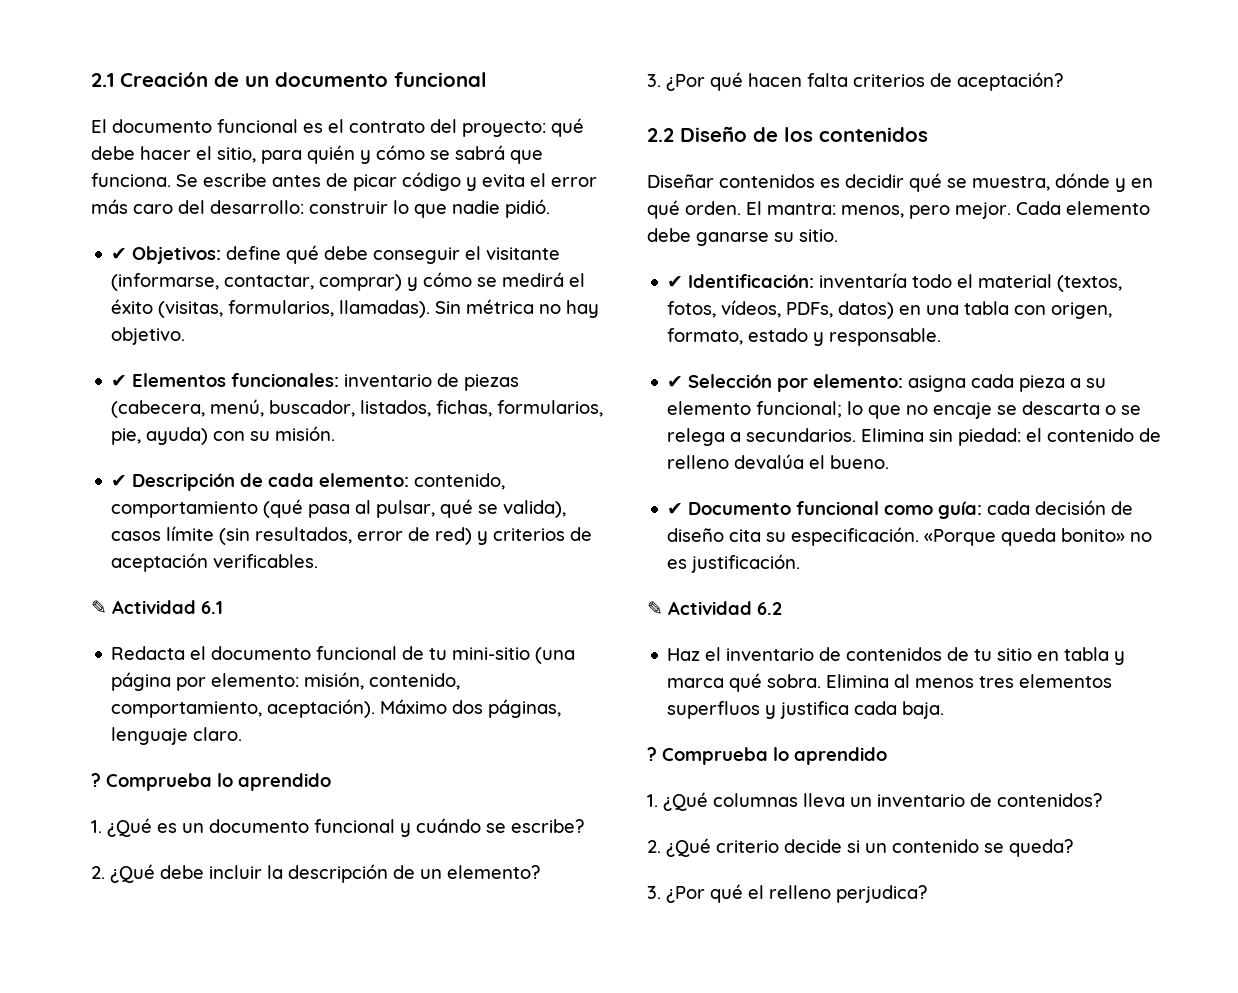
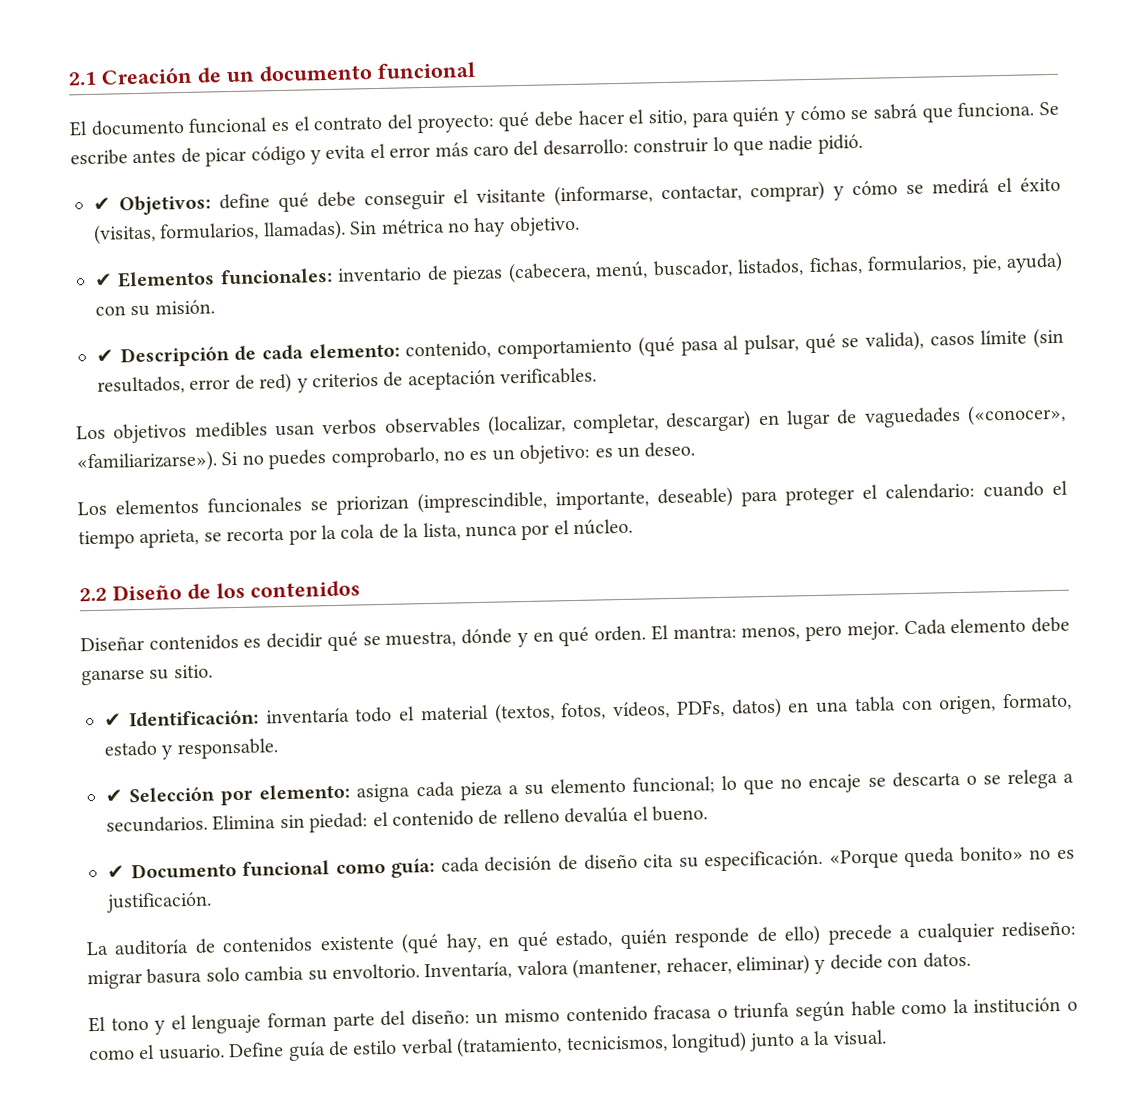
[91,600,223,614] [111,646,576,664] [111,672,461,691] [111,699,562,718] [111,727,243,745] [91,773,331,791] [91,818,584,837] [91,864,540,883] [647,72,1063,91] ✎ Actividad 6.1 // Redacta el documento funcional de tu mini-sitio (una página por elemento: misión, contenido, comportamiento, aceptación). Máximo dos páginas, lenguaje claro. // ? Comprueba lo aprendido // 1. ¿Qué es un documento funcional y cuándo se escribe? // 2. ¿Qué debe incluir la descripción de un elemento? // 3. ¿Por qué hacen falta criterios de aceptación? -> [76,403,1066,444] [76,441,696,474] [77,480,1068,516] [78,518,634,550] Los objetivos medibles usan verbos observables (localizar, completar, descargar) en lugar de vaguedades («conocer», «familiarizarse»). Si no puedes comprobarlo, no es un objetivo: es un deseo. // Los elementos funcionales se priorizan (imprescindible, importante, deseable) para proteger el calendario: cuando el tiempo aprieta, se recorta por la cola de la lista, nunca por el núcleo.
[647,601,782,615] [667,647,1126,665] [667,673,1113,692] [667,701,945,719] [647,747,887,765] [647,792,1102,811] [647,838,1073,857] [647,884,927,903] ✎ Actividad 6.2 // Haz el inventario de contenidos de tu sitio en tabla y marca qué sobra. Elimina al menos tres elementos superfluos y justifica cada baja. // ? Comprueba lo aprendido // 1. ¿Qué columnas lleva un inventario de contenidos? // 2. ¿Qué criterio decide si un contenido se queda? // 3. ¿Por qué el relleno perjudica? -> [86,920,1076,956] [87,951,971,990] [88,996,1079,1035] [89,1029,887,1062] La auditoría de contenidos existente (qué hay, en qué estado, quién responde de ello) precede a cualquier rediseño: migrar basura solo cambia su envoltorio. Inventaría, valora (mantener, rehacer, eliminar) y decide con datos. // El tono y el lenguaje forman parte del diseño: un mismo contenido fracasa o triunfa según hable como la institución o como el usuario. Define guía de estilo verbal (tratamiento, tecnicismos, longitud) junto a la visual.

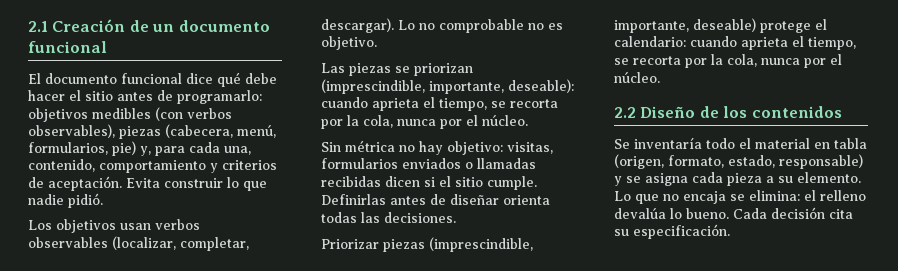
[271,101,1059,134] [70,138,629,167] es el contrato del proyecto: qué debe hacer el sitio, para quién y cómo se sabrá que funciona. Se escribe antes de picar código y evita el error más caro del desarrollo: -> [186,72,277,87] [28,90,262,104] [28,107,232,122] [28,124,276,139] [28,141,251,156] [28,159,277,173] [28,176,160,191] dice qué debe hacer el sitio antes de programarlo: objetivos medibles (con verbos observables), piezas (cabecera, menú, formularios, pie) y, para cada una, contenido, comportamiento y criterios de aceptación. Evita
[93,176,1061,216] [93,215,580,245] [94,251,1063,288] [95,299,215,317] [96,327,1064,368] [97,367,598,395] // ✔ Objetivos: define qué debe conseguir el visitante (informarse, contactar, comprar) y cómo se medirá el éxito (visitas, formularios, llamadas). Sin métrica no hay objetivo. // ✔ Elementos funcionales: inventario de piezas (cabecera, menú, buscador, listados, fichas, formularios, pie, ayuda) con su misión. // ✔ Descripción de cada elemento: contenido, comportamiento (qué pasa al pulsar, qué se valida), casos límite (sin resultados, error de red) y criterios de aceptación verificables. -> (103, 200) none
[194,421,268,438] medibles -> (116, 226) none
[665,403,1066,433] [76,441,696,474] [77,480,1068,516] [78,522,461,550] descargar) en lugar de vaguedades («conocer», «familiarizarse»). Si no puedes comprobarlo, no es un objetivo: es un deseo. // Los elementos funcionales se priorizan (imprescindible, importante, deseable) para proteger el calendario: cuando el tiempo aprieta, se recorta por la cola de la lista, -> [321,18,563,33] [321,36,377,50] [321,63,473,76] [321,79,574,94] [321,97,558,111] [321,115,528,129] [321,140,553,155] [321,158,536,169] [321,176,537,190] [321,194,550,205] [321,212,456,223] [321,237,533,252] [614,18,827,33] [614,36,856,50] [614,54,757,68] descargar). Lo no comprobable no es objetivo. // Las piezas se priorizan (imprescindible, importante, deseable): cuando aprieta el tiempo, se recorta por la cola, nunca por el núcleo. // Sin métrica no hay objetivo: visitas, formularios enviados o llamadas recibidas dicen si el sitio cumple. Definirlas antes de diseñar orienta todas las decisiones. // Priorizar piezas (imprescindible, importante, deseable) protege el calendario: cuando aprieta el tiempo, se recorta por la cola,
[80,616,1070,652] [81,664,213,686] [104,692,1072,728] [104,738,279,760] [105,783,351,806] Diseñar contenidos es decidir qué se muestra, dónde y en qué orden. El mantra: menos, pero mejor. Cada elemento debe ganarse su sitio. // ✔ Identificación: inventaría todo el material (textos, fotos, vídeos, PDFs, datos) en una tabla con origen, formato, estado y responsable. // ✔ Selección por elemento: -> [614,137,867,149] [614,154,863,169] [614,176,641,186] Se inventaría todo el material en tabla (origen, formato, estado, responsable) y se
[549,768,1075,795] [106,809,499,833] elemento funcional; lo que no encaje se descarta o se relega a secundarios. Elimina sin piedad: el contenido de -> [797,172,861,183] [614,190,816,204] elemento. Lo que no encaja se elimina: el
[632,806,649,821] el -> [670,208,682,219] lo
[107,845,1075,880] [106,891,212,913] [86,920,1076,956] [87,951,971,990] [88,996,1079,1035] [89,1029,887,1062] // ✔ Documento funcional como guía: cada decisión de diseño cita su especificación. «Porque queda bonito» no es justificación. // La auditoría de contenidos existente (qué hay, en qué estado, quién responde de ello) precede a cualquier rediseño: migrar basura solo cambia su envoltorio. Inventaría, valora (mantener, rehacer, eliminar) y decide con datos. // El tono y el lenguaje forman parte del diseño: un mismo contenido fracasa o triunfa según hable como la institución o como el usuario. Define guía de estilo verbal (tratamiento, tecnicismos, longitud) junto a la visual. -> [733,207,853,219] [614,224,730,239] Cada decisión cita su especificación.

